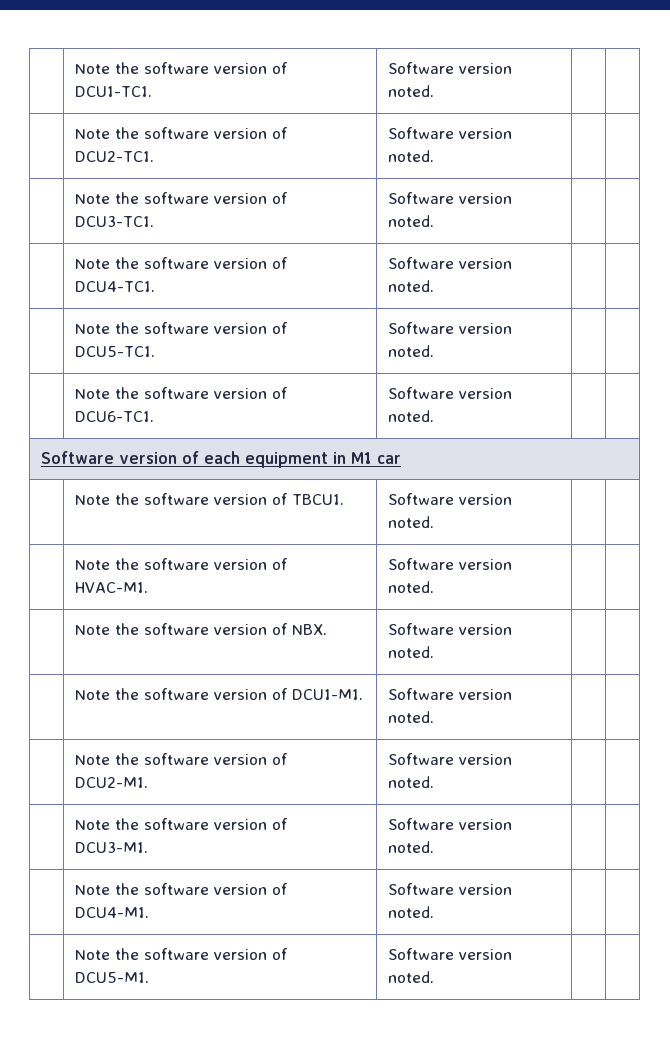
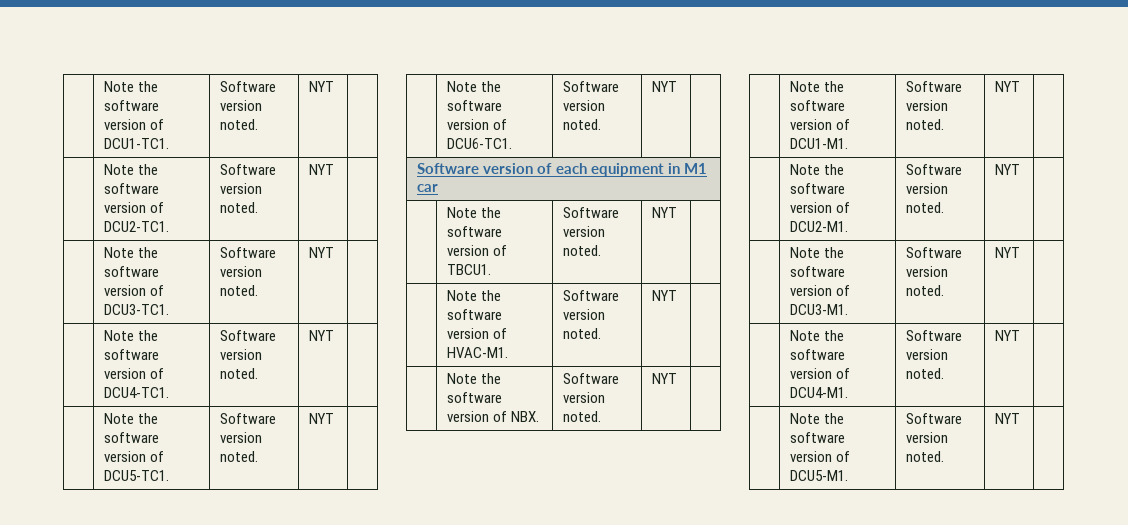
(435, 91) none -> [309,81,335,92] NYT
(435, 156) none -> [309,164,335,175] NYT
(435, 221) none -> [309,247,335,258] NYT
(435, 286) none -> [309,330,335,341] NYT
(435, 351) none -> [309,413,335,424] NYT
(435, 416) none -> [652,81,678,92] NYT
(435, 522) none -> [652,207,678,218] NYT
(435, 587) none -> [652,290,678,301] NYT
(435, 652) none -> [652,373,678,384] NYT
(435, 717) none -> [995,81,1021,92] NYT
(435, 782) none -> [995,164,1021,175] NYT
(435, 847) none -> [995,247,1021,258] NYT
(435, 912) none -> [995,330,1021,341] NYT
(435, 977) none -> [995,413,1021,424] NYT

